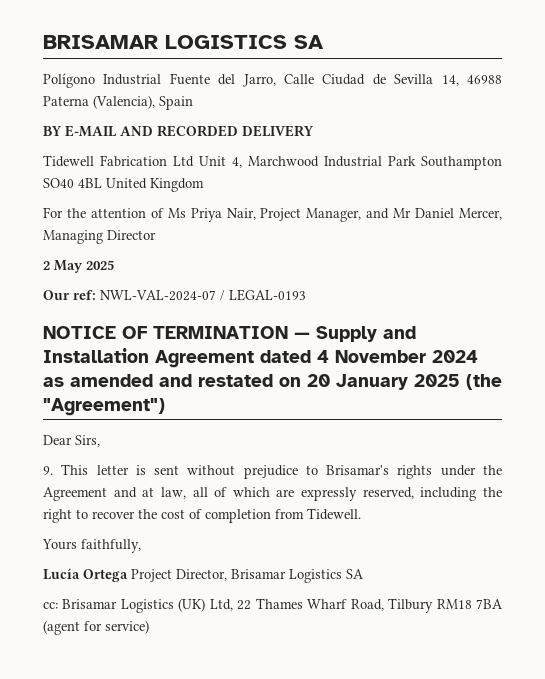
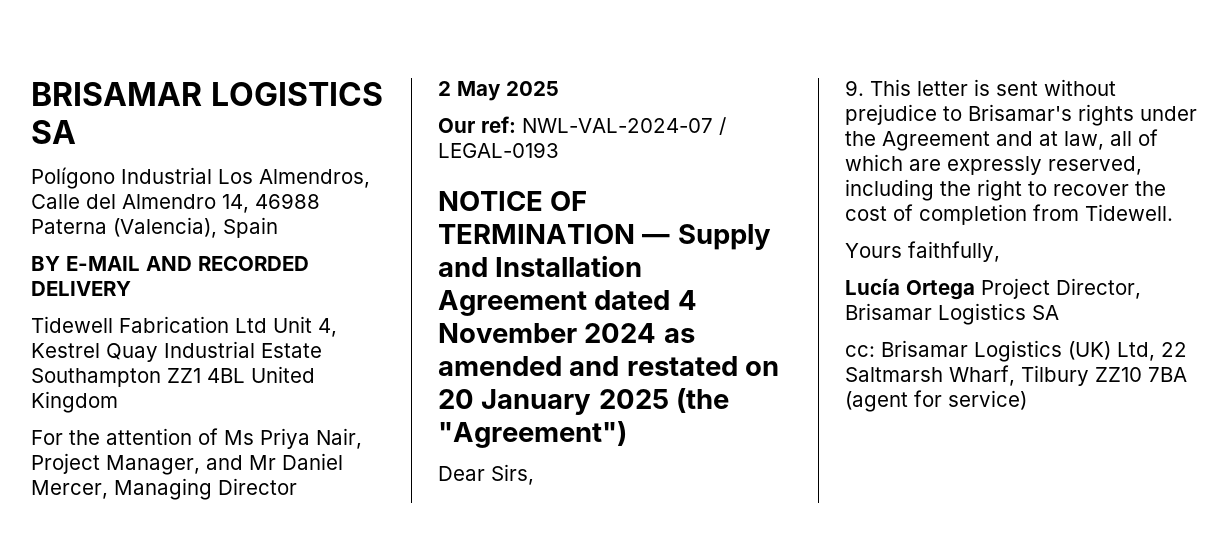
[169,73,434,87] Fuente del Jarro, Calle Ciudad de Sevilla -> [218,169,370,188] [31,194,216,209] Los Almendros, Calle del Almendro
[248,156,502,170] [43,178,74,188] Marchwood Industrial Park Southampton SO40 -> [31,341,322,362] [31,368,201,387] Kestrel Quay Industrial Estate Southampton ZZ1
[255,598,472,613] Thames Wharf Road, Tilbury RM18 -> [845,365,1142,386] Saltmarsh Wharf, Tilbury ZZ10

